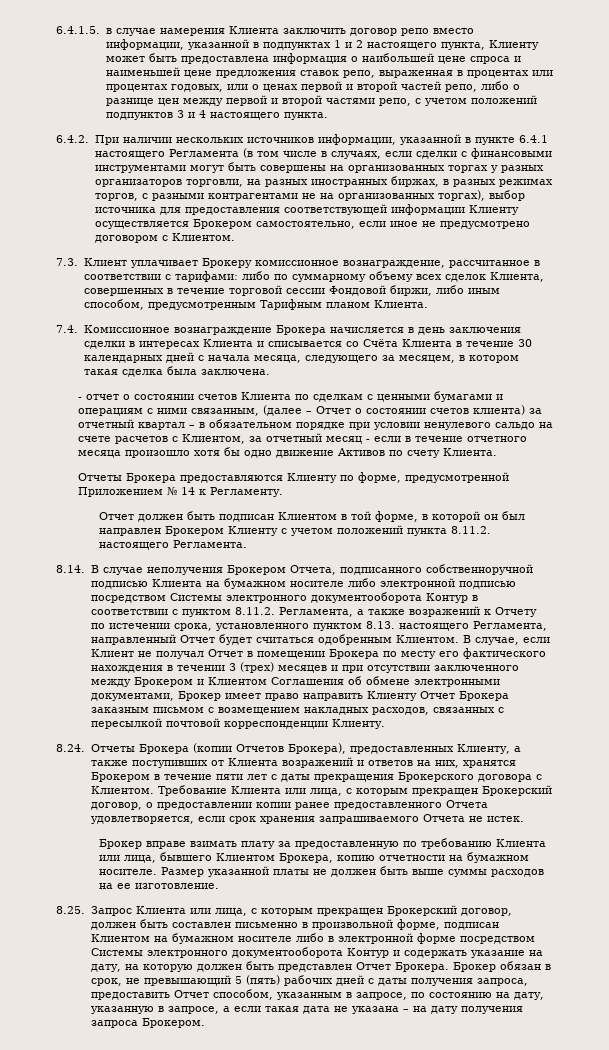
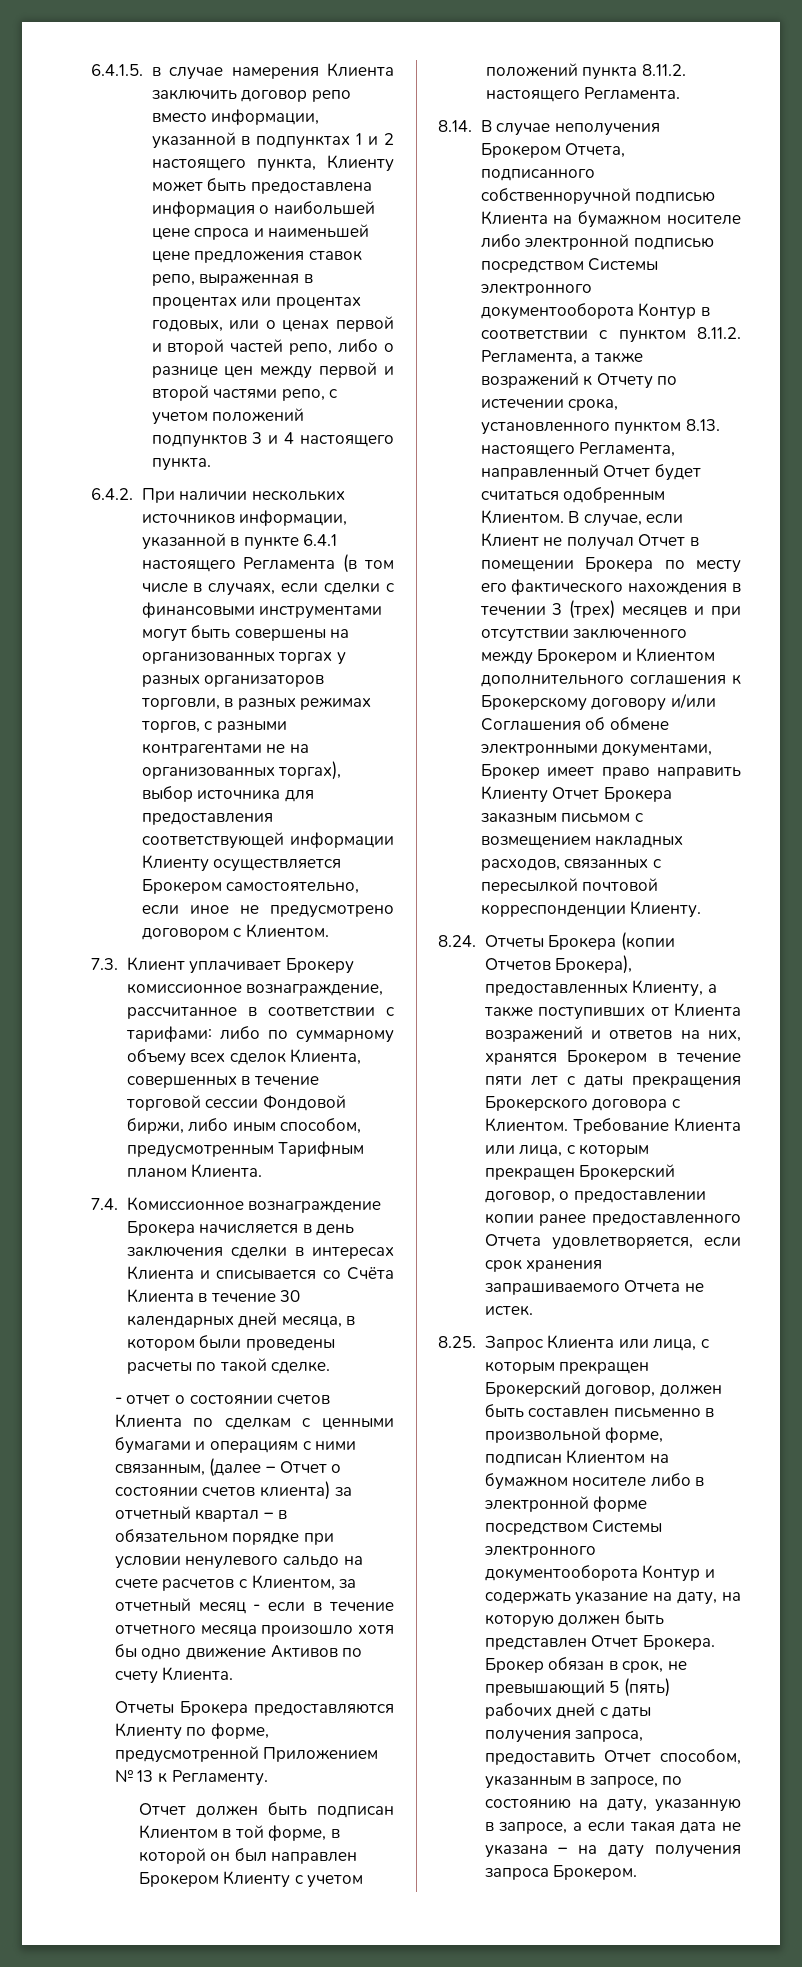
[246,176,439,187] на разных иностранных биржах, -> (220, 704) none
[197,355,519,363] [83,366,270,377] с начала месяца, следующего за месяцем, в котором такая сделка была заключена. -> [281,1316,356,1328] [126,1335,335,1351] [126,1358,331,1374] месяца, в котором были проведены расчеты по такой сделке.
[180,487,195,495] 14 -> [137,1770,154,1782] 13
(267, 681) none -> [480,674,741,687] [480,693,716,711] дополнительного соглашения к Брокерскому договору и/или
[99,838,547,849] [99,852,530,863] [99,866,545,877] [99,883,220,889] // Брокер вправе взимать плату за предоставленную по требованию Клиента или лица, бывшего Клиентом Брокера, копию отчетности на бумажном носителе. Размер указанной платы не должен быть выше суммы расходов на ее изготовление. -> (533, 1310) none

